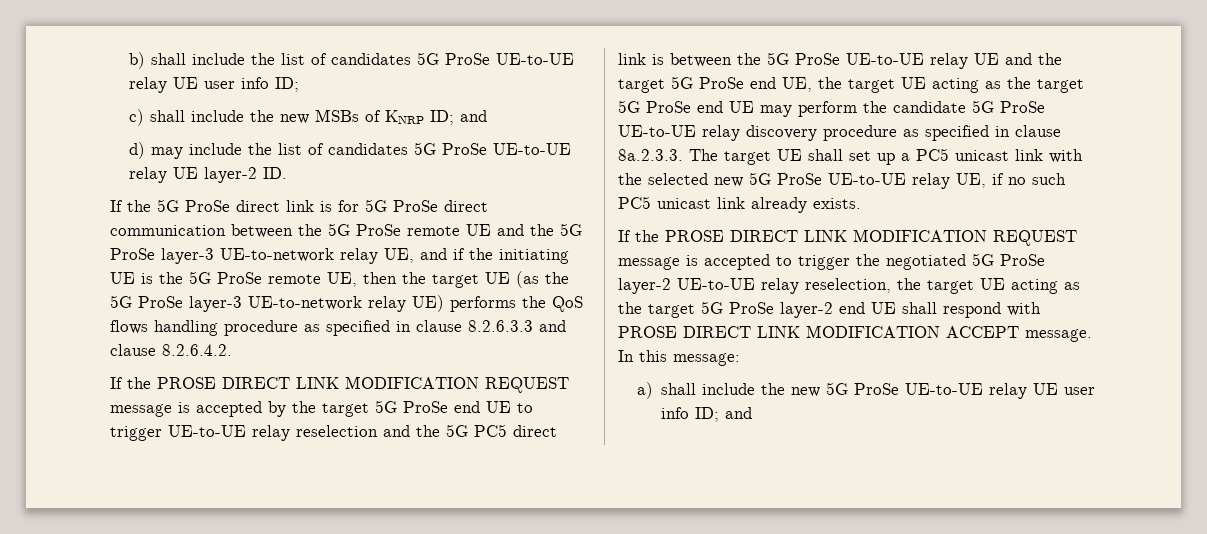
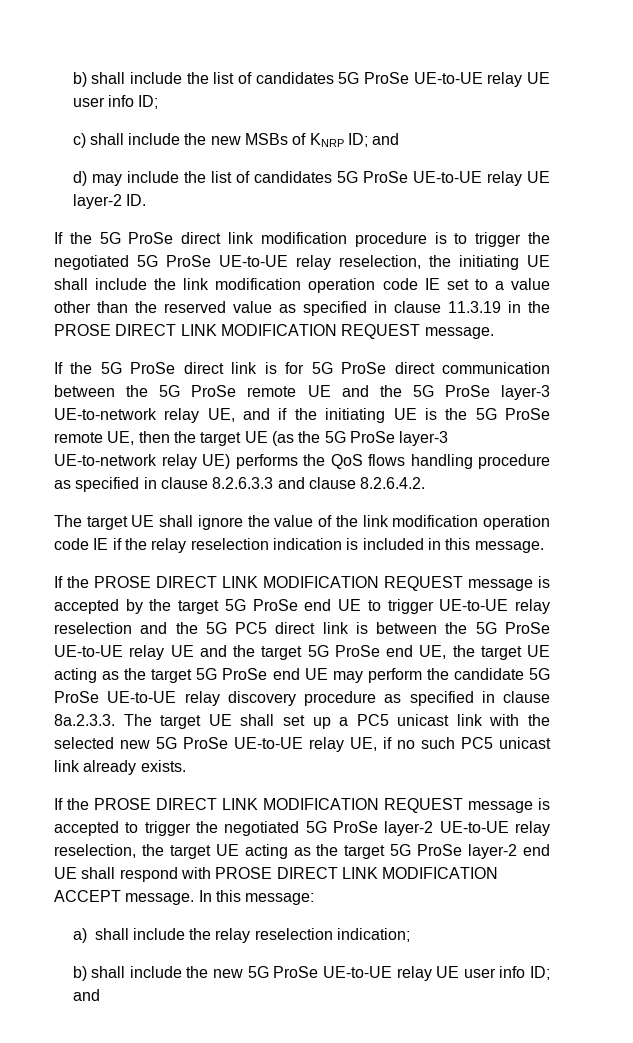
(288, 173) none -> [54,232,550,247] [54,255,550,270] [54,278,551,293] [54,301,550,316] [54,324,494,339] // If the 5G ProSe direct link modification procedure is to trigger the negotiated 5G ProSe UE-to-UE relay reselection, the initiating UE shall include the link modification operation code IE set to a value other than the reserved value as specified in clause 11.3.19 in the PROSE DIRECT LINK MODIFICATION REQUEST message.
(232, 350) none -> [54,515,551,530] [54,538,544,553] // The target UE shall ignore the value of the link modification operation code IE if the relay reselection indication is included in this message.
(786, 389) none -> [215,928,411,943] [72,966,209,981] relay reselection indication; // b) shall include the

